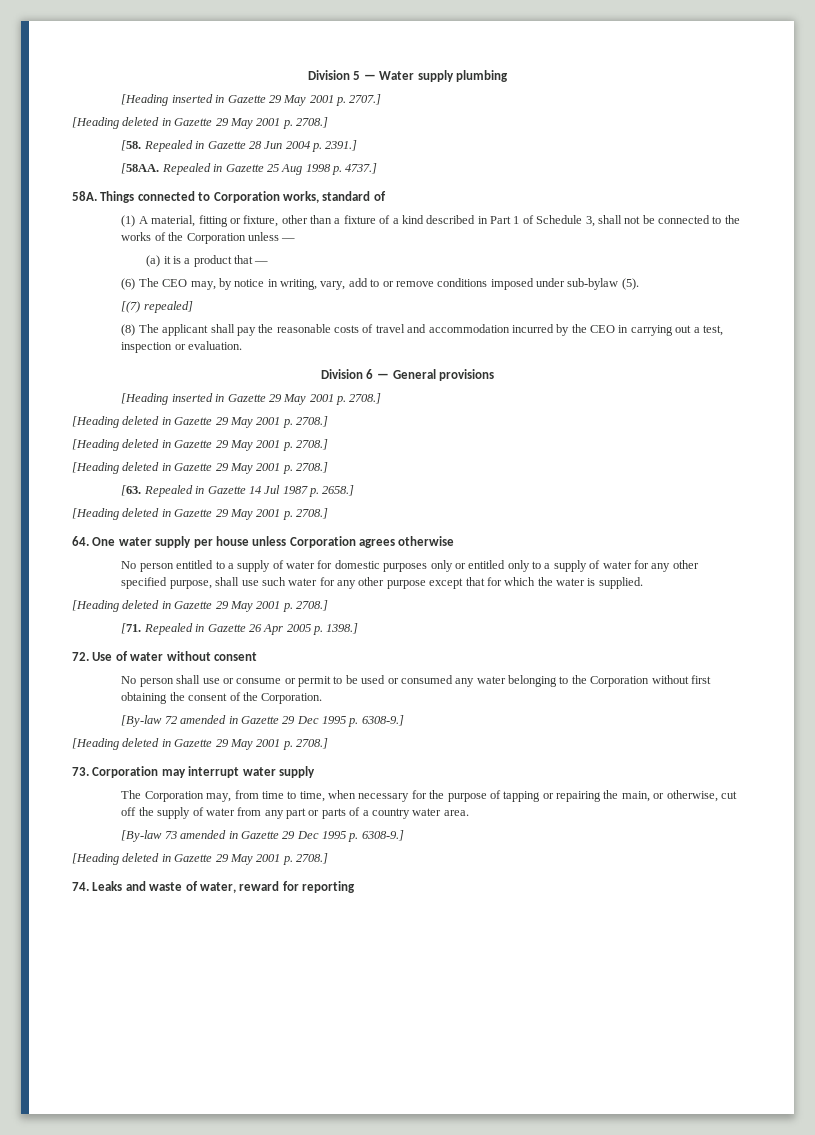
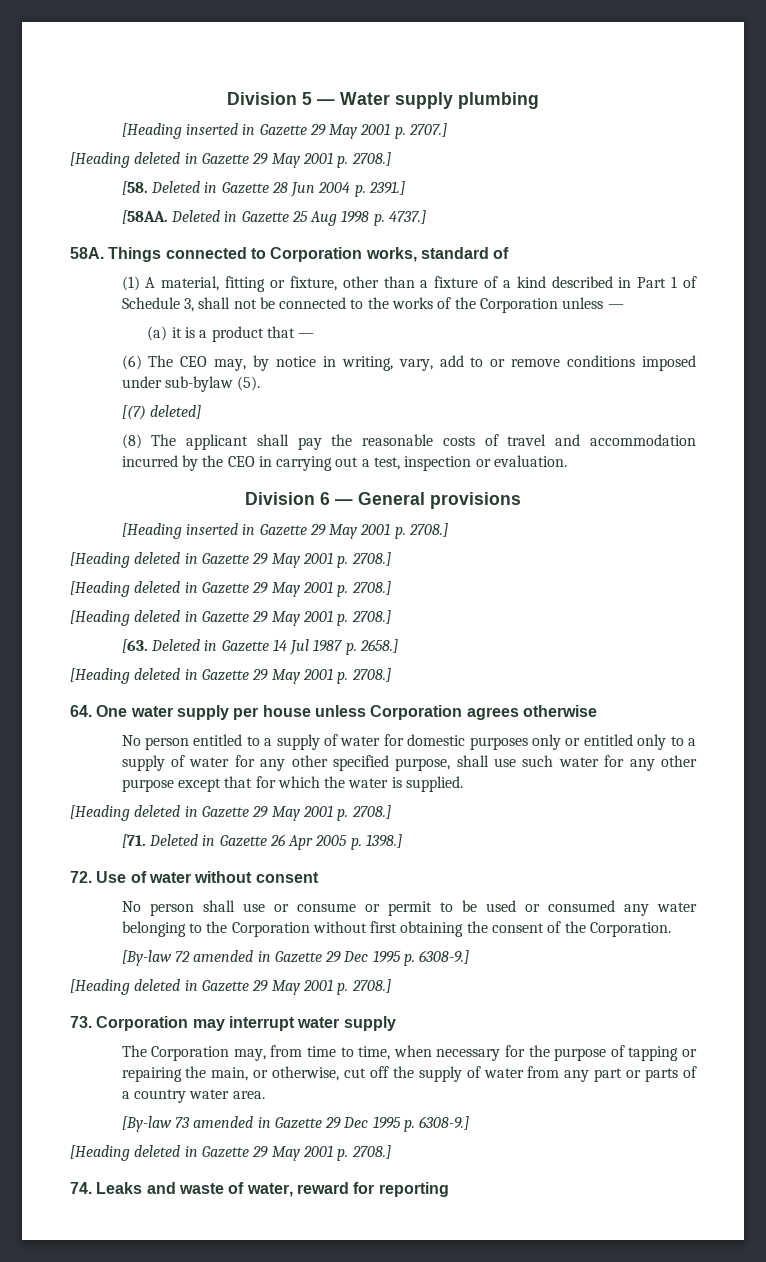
[143,140,193,152] Repealed -> [150,181,200,193] Deleted
[161,163,211,175] Repealed -> [170,210,220,222] Deleted
[143,301,193,313] repealed] -> [149,405,201,419] deleted]
[143,485,193,497] Repealed -> [150,639,200,651] Deleted
[143,623,193,635] Repealed -> [148,834,198,846] Deleted

